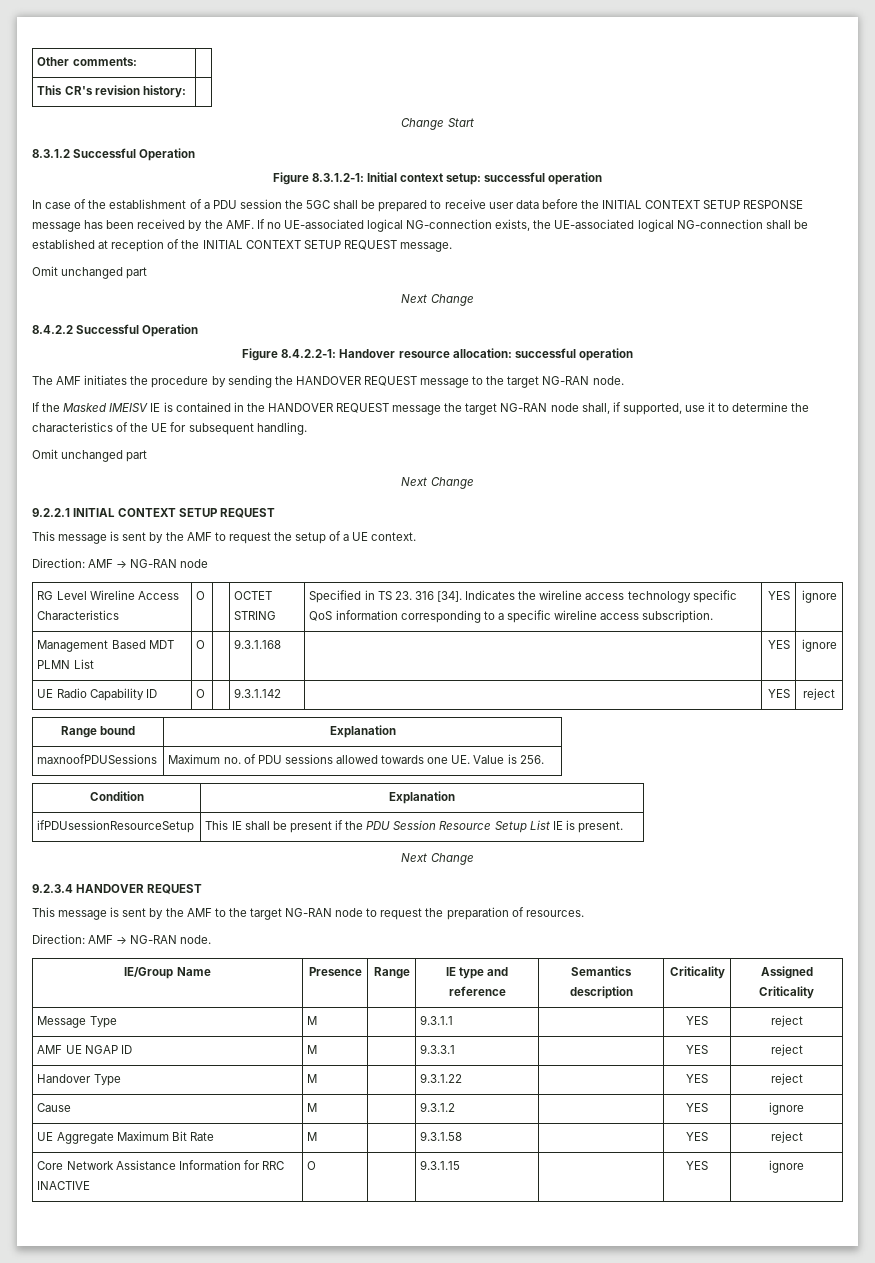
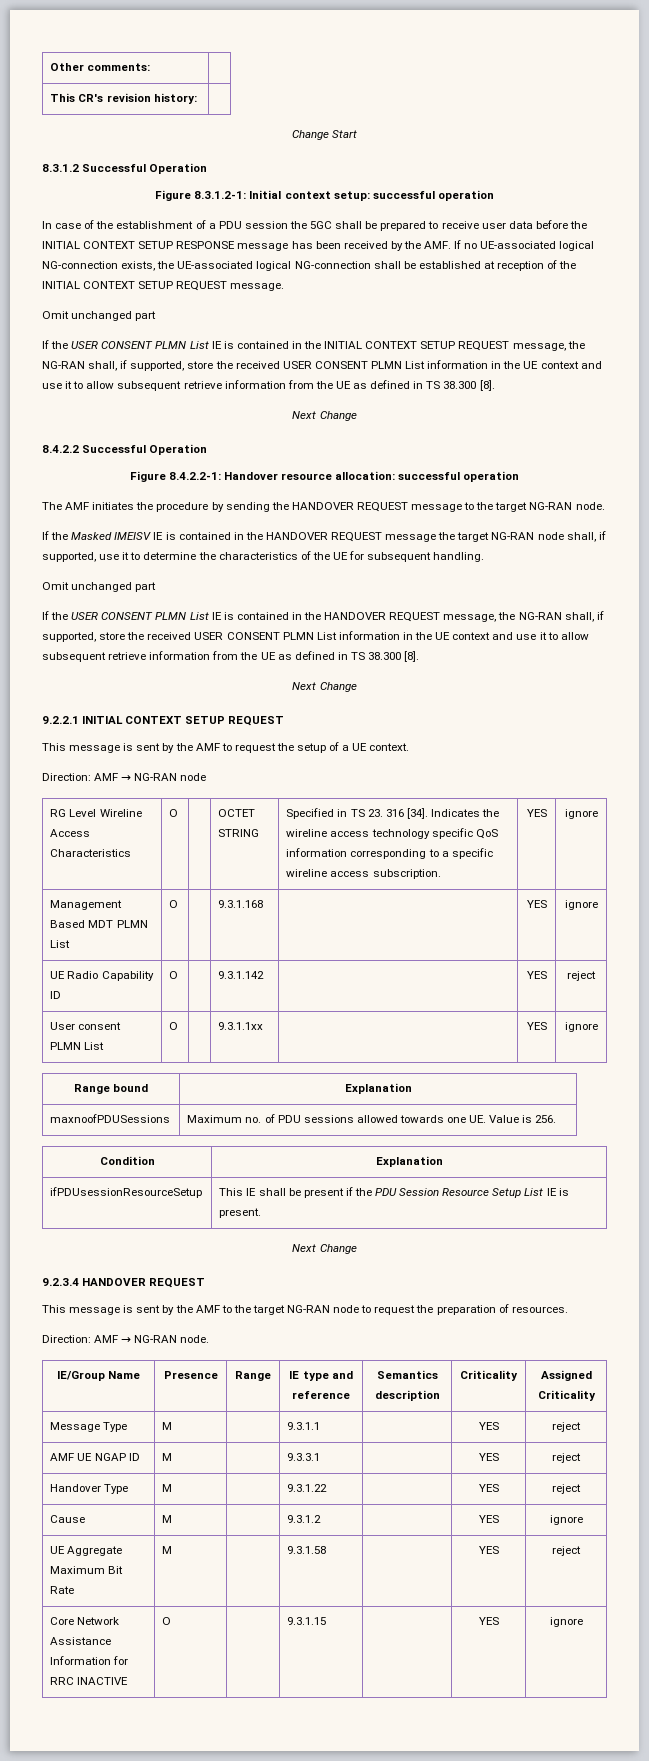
(148, 273) none -> [42,340,585,351] [42,360,602,371] [42,380,495,391] // If the USER CONSENT PLMN List IE is contained in the INITIAL CONTEXT SETUP REQUEST message, the NG-RAN shall, if supported, store the received USER CONSENT PLMN List information in the UE context and use it to allow subsequent retrieve information from the UE as defined in TS 38.300 [8].
(148, 456) none -> [42,611,604,622] [42,631,589,642] [42,651,420,662] // If the USER CONSENT PLMN List IE is contained in the HANDOVER REQUEST message, the NG-RAN shall, if supported, store the received USER CONSENT PLMN List information in the UE context and use it to allow subsequent retrieve information from the UE as defined in TS 38.300 [8].
(835, 694) none -> [50,1022,122,1030] [50,1042,105,1050] [169,1022,179,1030] [218,1022,264,1030] [526,1022,547,1030] [564,1022,598,1032] // User consent PLMN List | O | | 9.3.1.1xx | | YES | ignore

